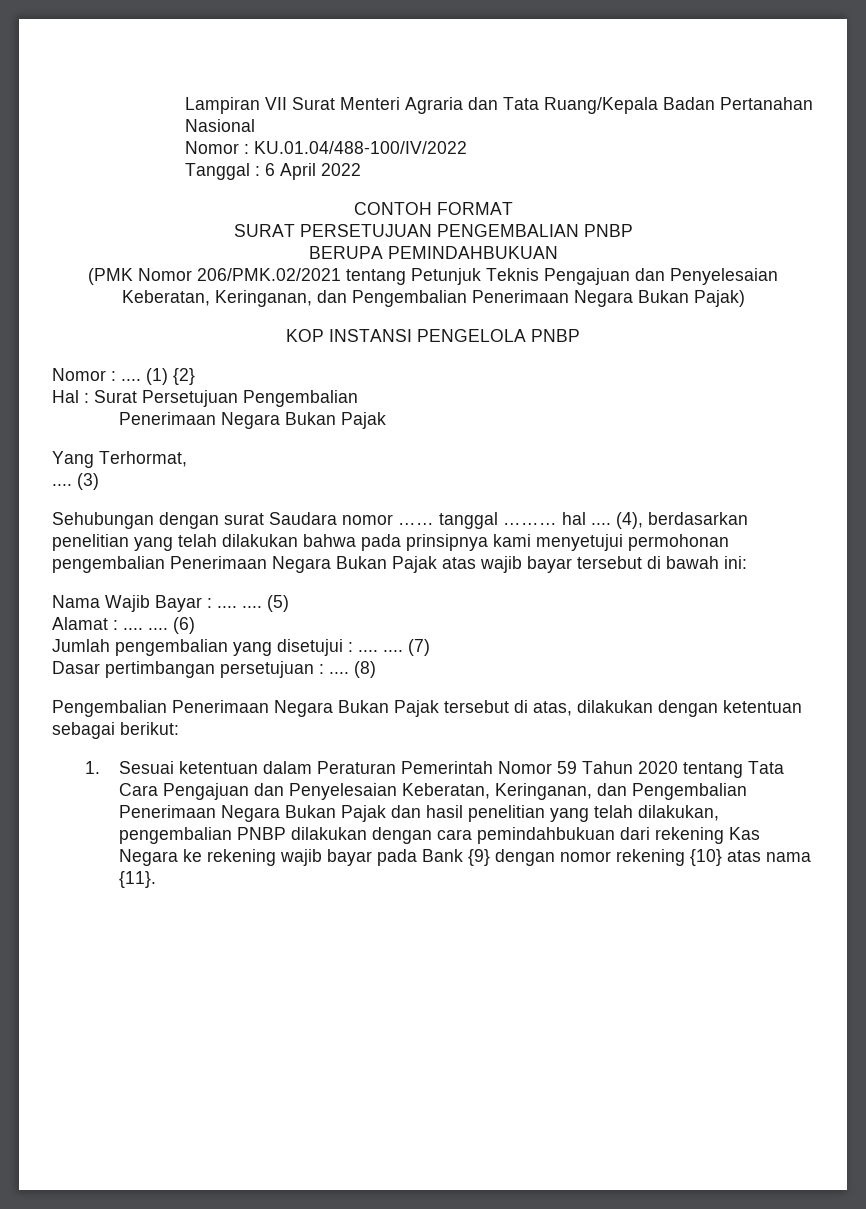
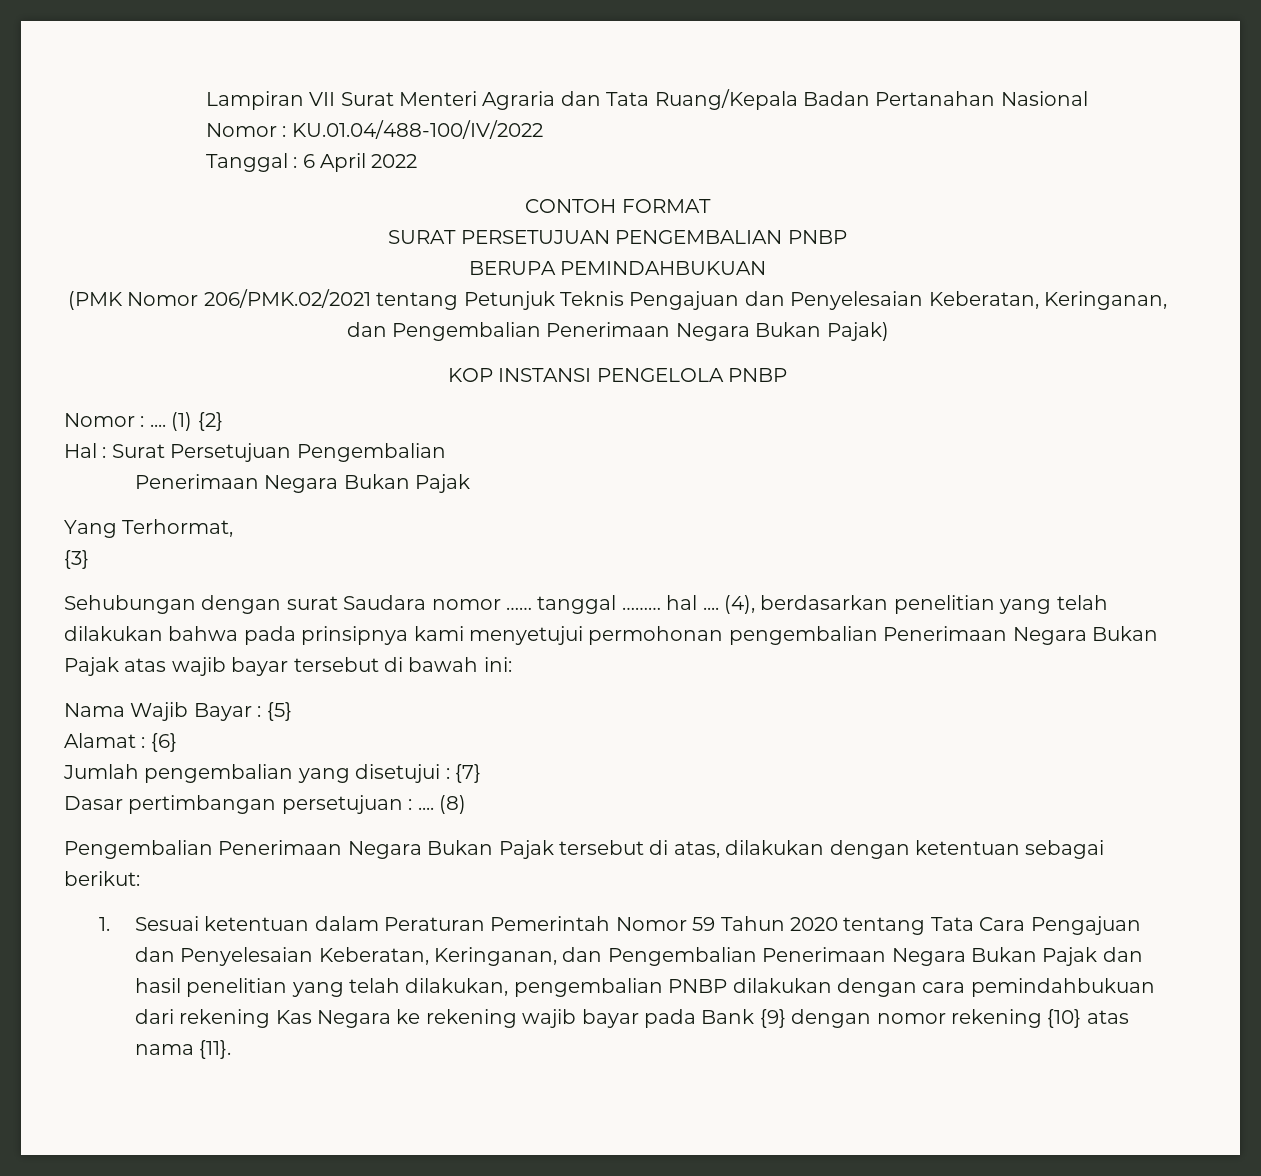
[52,473,99,490] .... (3) -> [64,550,89,569] {3}
[217,595,289,612] .... .... (5) -> [266,702,292,721] {5}
[123,617,195,634] .... .... (6) -> [150,733,177,752] {6}
[358,639,430,656] .... .... (7) -> [454,764,481,783] {7}

